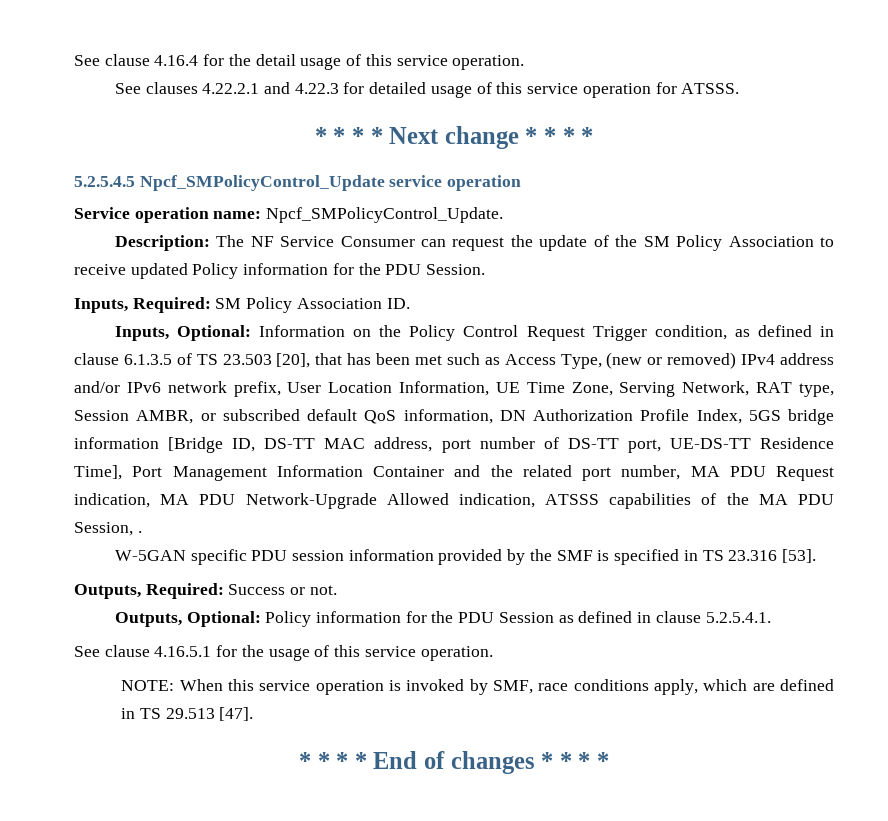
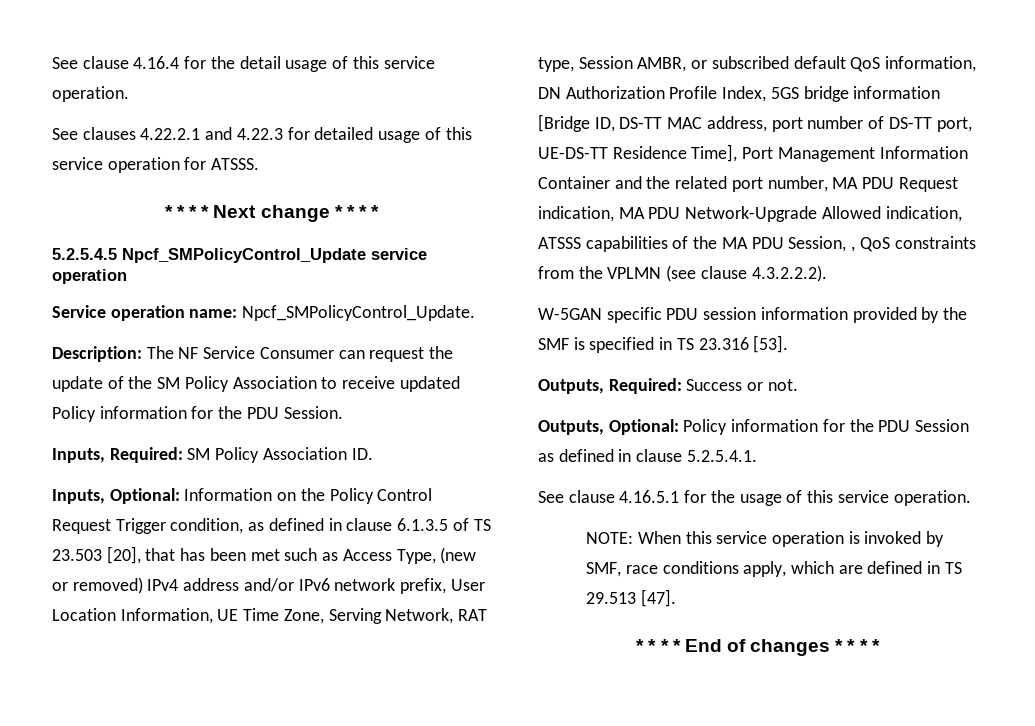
[137,531,142,533] . -> [851,236,976,252] [538,265,827,282] , QoS constraints from the VPLMN (see clause 4.3.2.2.2).

